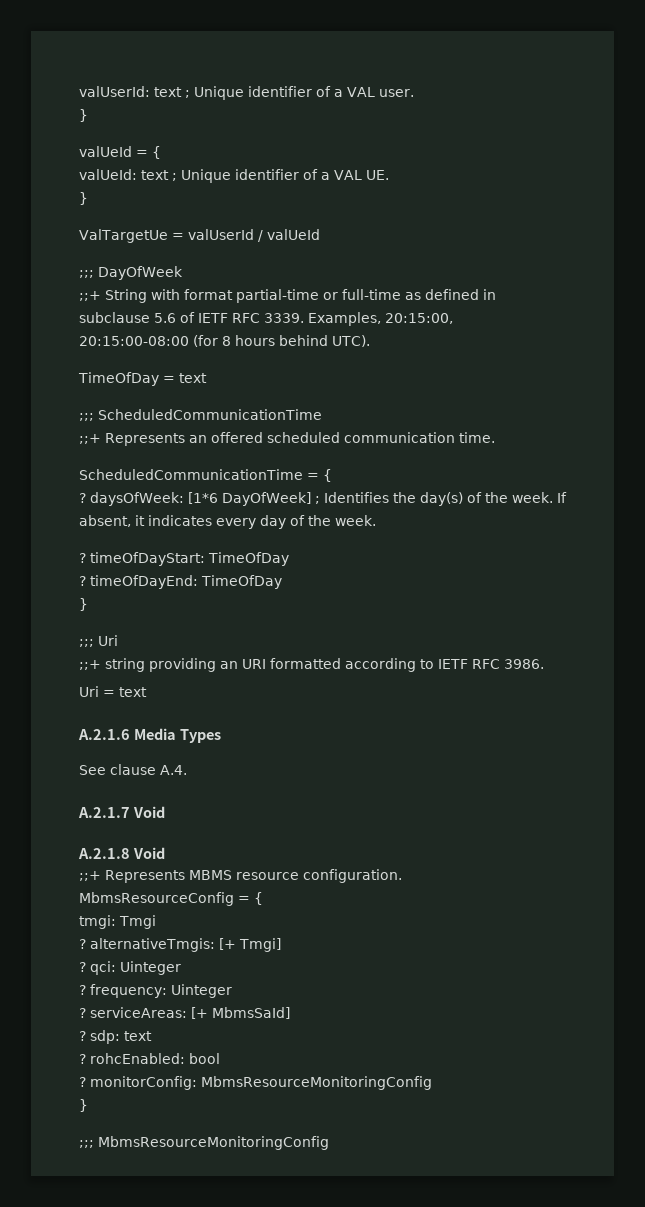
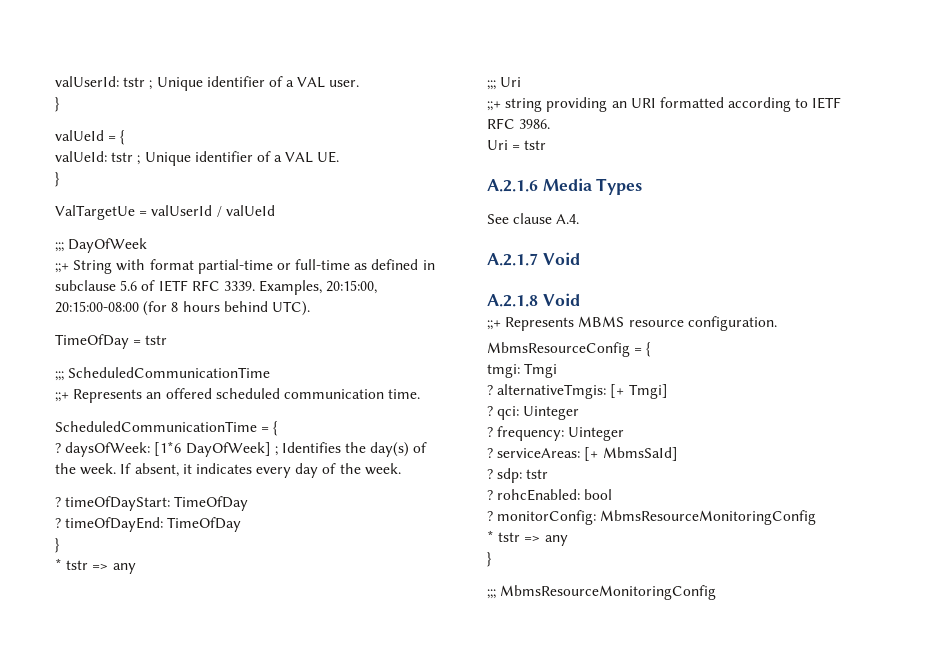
[154,87,182,97] text -> [123,77,146,87] tstr
[141,170,169,180] text -> [111,152,134,162] tstr
[179,373,207,383] text -> [145,335,168,345] tstr
(88, 604) none -> [55,558,136,574] // * tstr => any
[119,687,147,697] text -> [524,140,547,150] tstr
[124,1031,152,1041] text -> [526,469,549,479] tstr
(432, 1083) none -> [487,530,568,546] // * tstr => any

